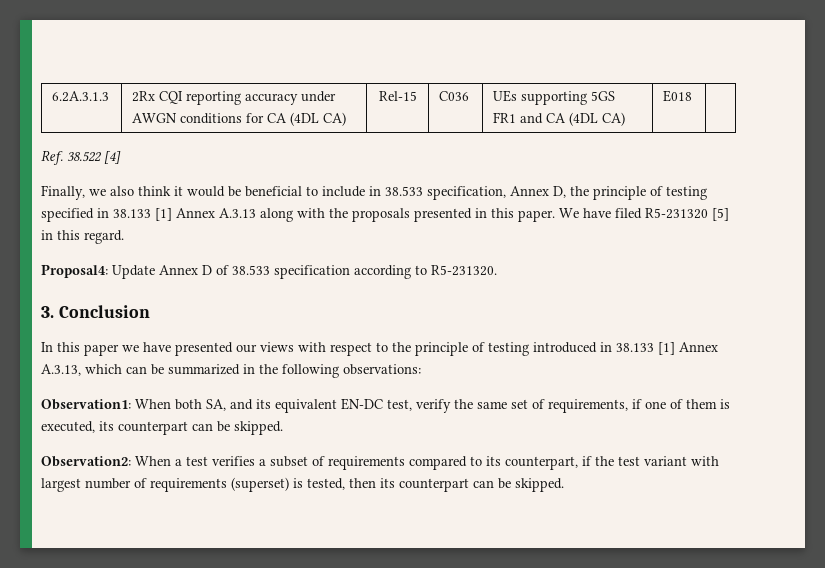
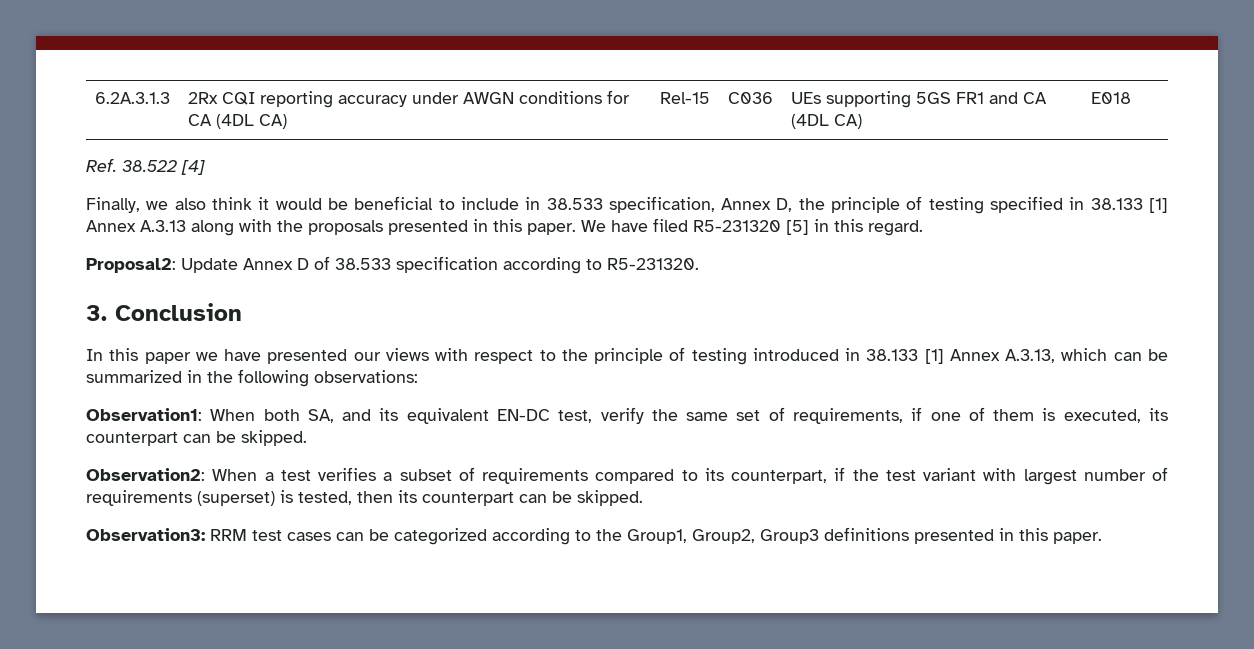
[41,264,108,278] Proposal4: -> [86,258,176,273] Proposal2:
(564, 485) none -> [86,527,1102,545] // Observation3: RRM test cases can be categorized according to the Group1, Group2, Group3 definitions presented in this paper.

